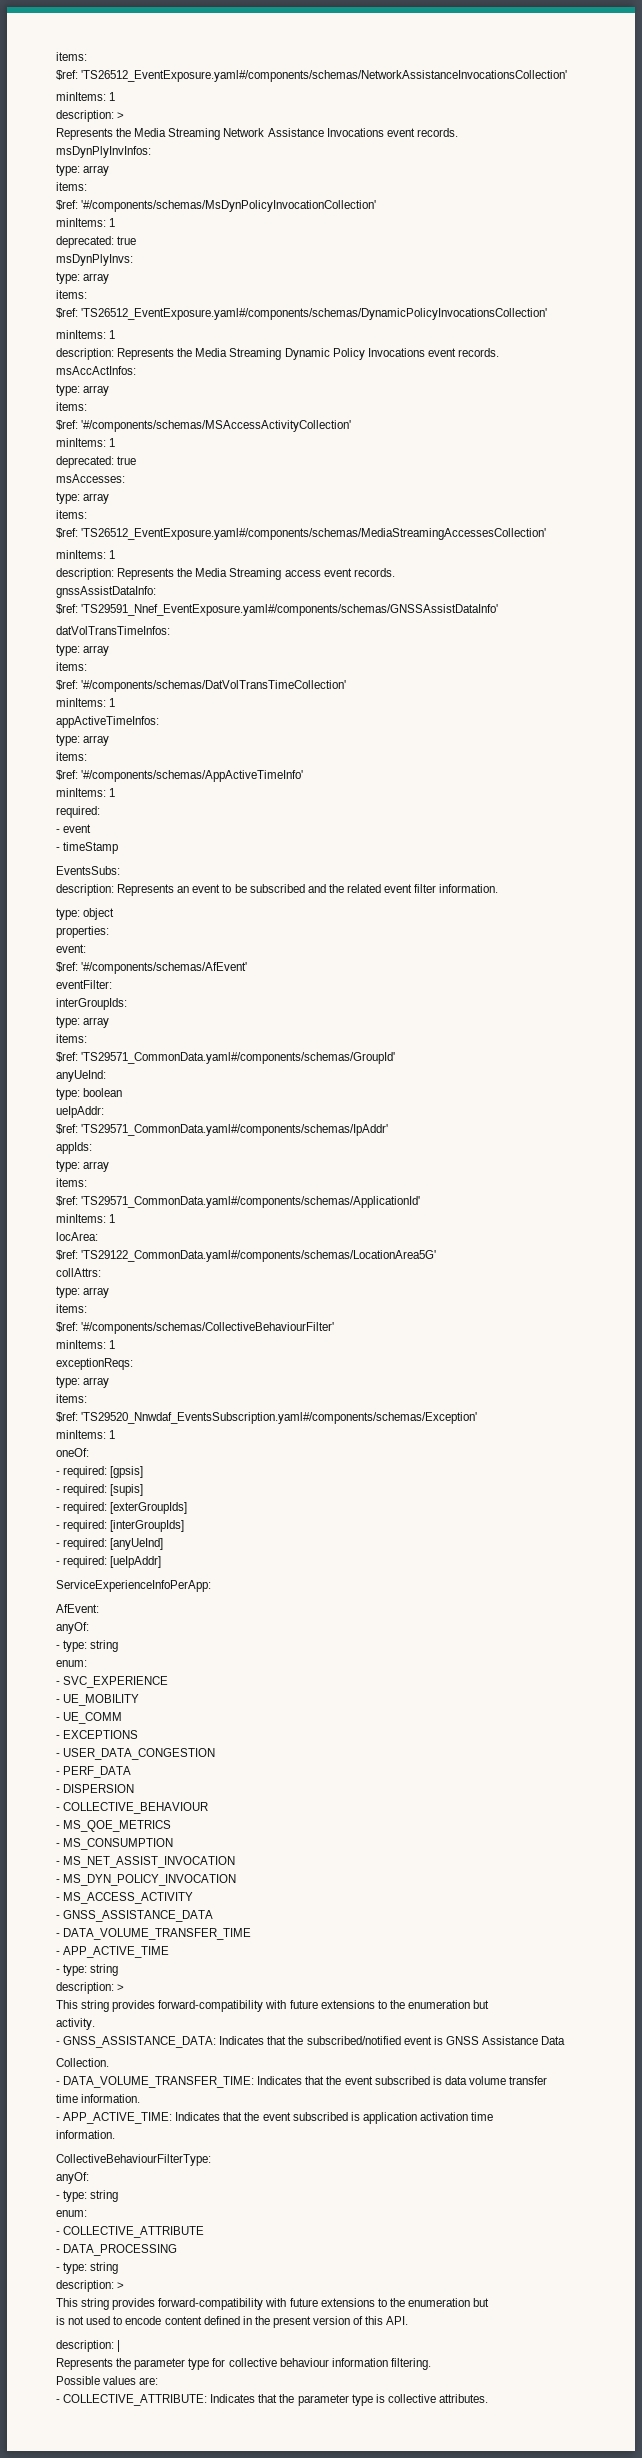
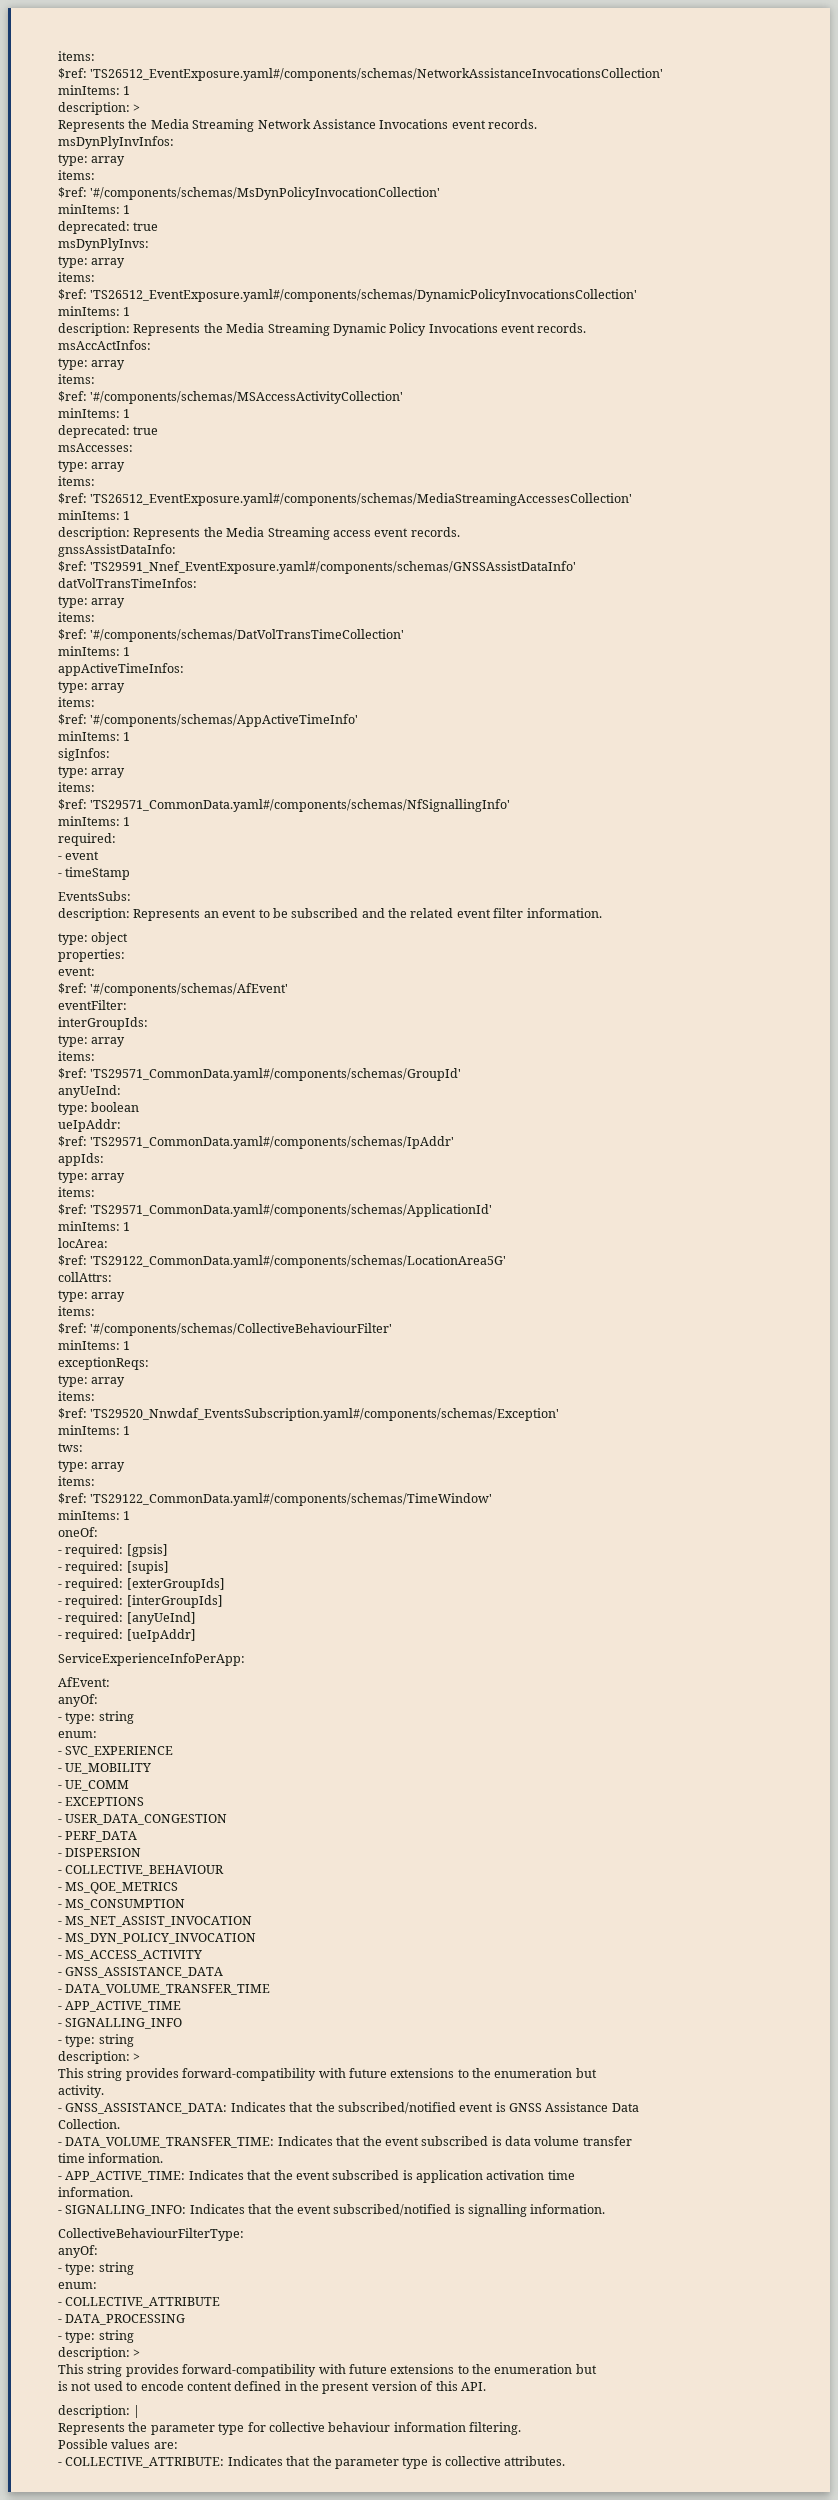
(116, 792) none -> [58,748,110,761] [58,766,126,778] [58,782,95,792] [58,799,511,812] [58,816,131,826] // sigInfos: // type: array // items: // $ref: 'TS29571_CommonData.yaml#/components/schemas/NfSignallingInfo' // minItems: 1
(116, 1434) none -> [58,1443,83,1452] [58,1460,126,1472] [58,1476,95,1486] [58,1493,493,1506] [58,1510,131,1520] // tws: // type: array // items: // $ref: 'TS29122_CommonData.yaml#/components/schemas/TimeWindow' // minItems: 1
(170, 1952) none -> [58,2018,183,2029] // - SIGNALLING_INFO
(115, 2134) none -> [58,2204,606,2217] // - SIGNALLING_INFO: Indicates that the event subscribed/notified is signalling information.

